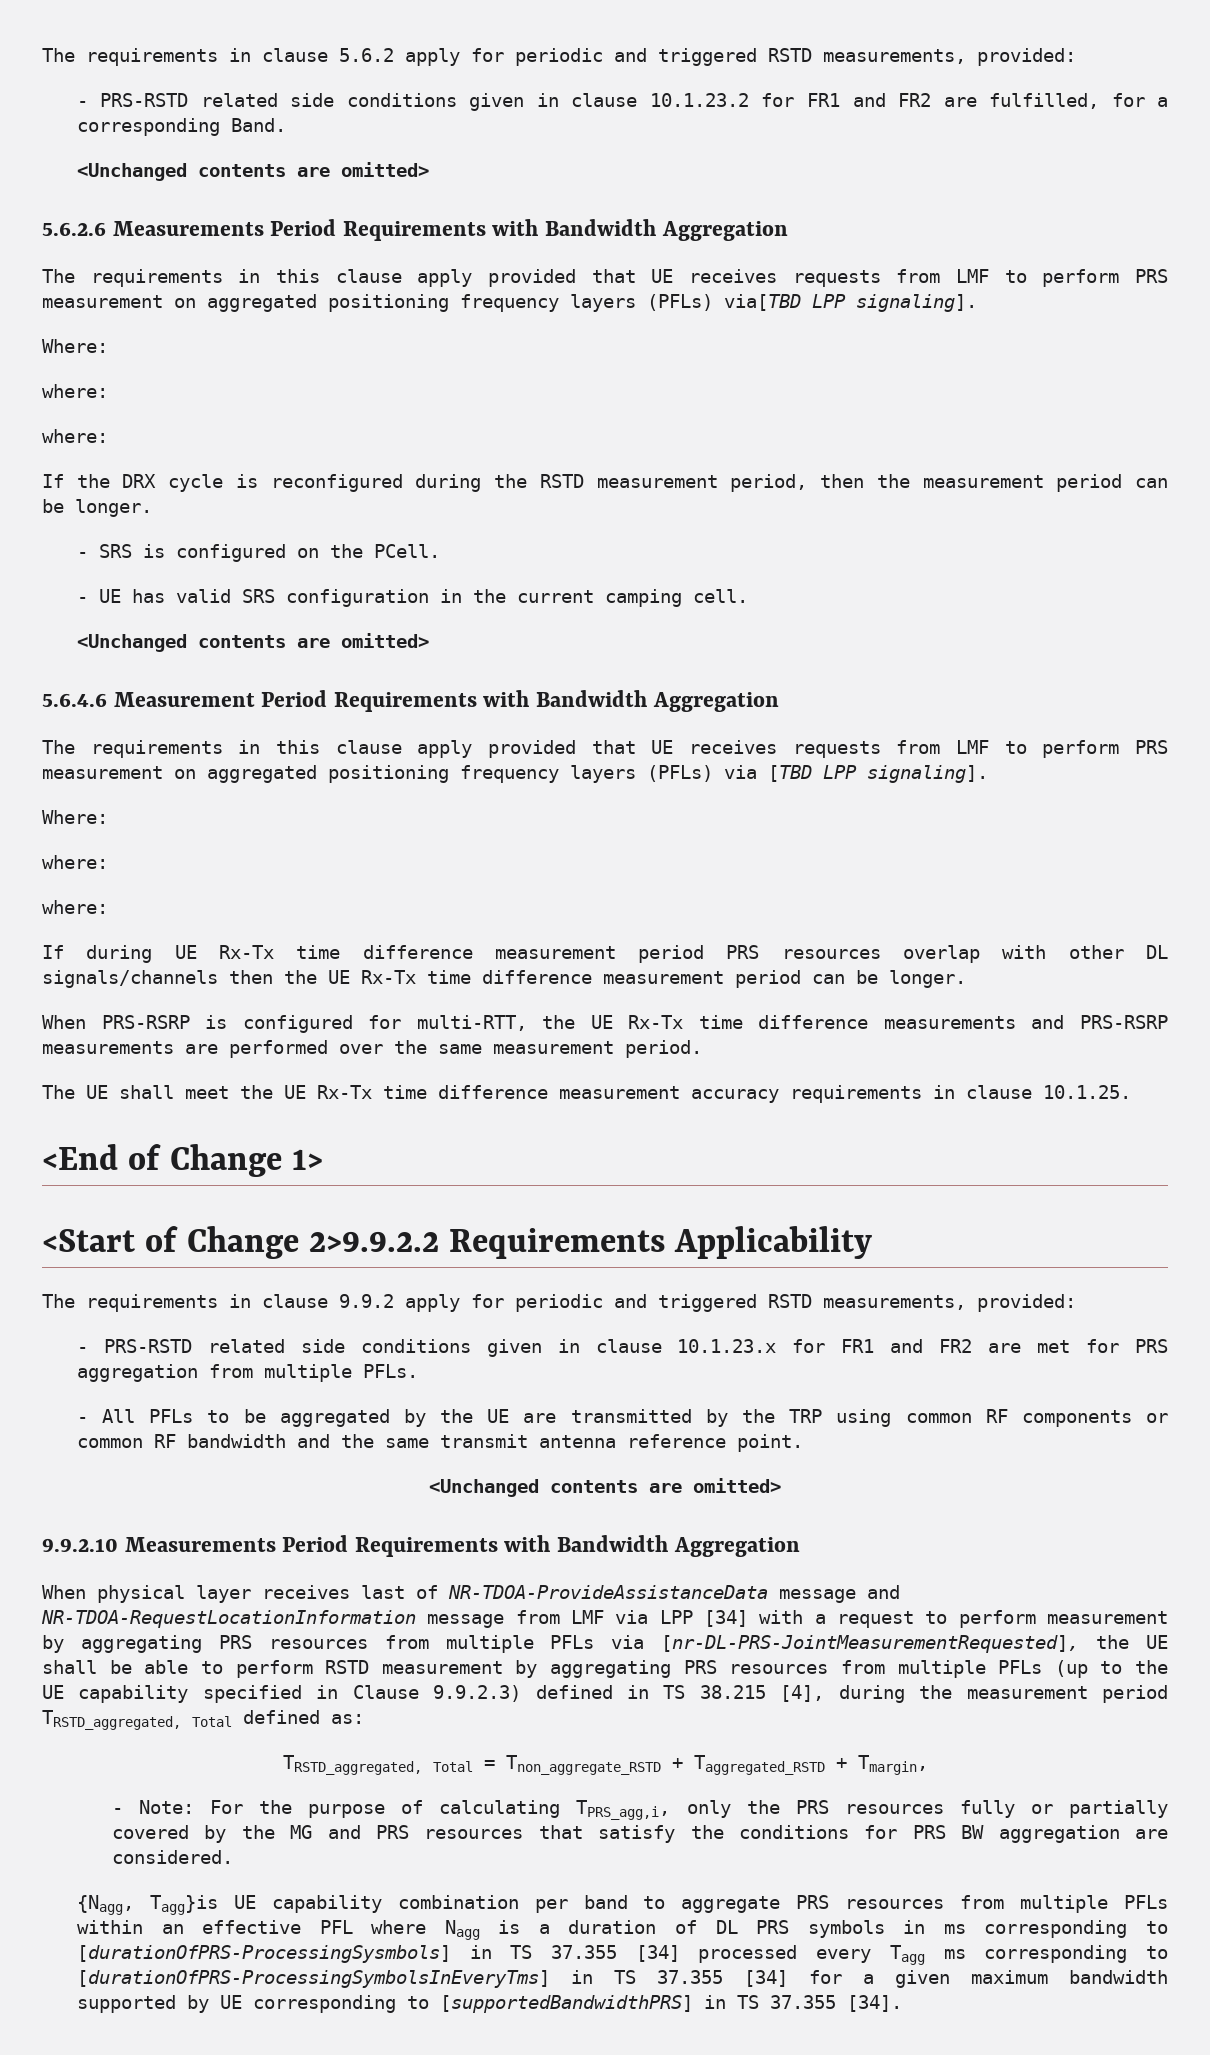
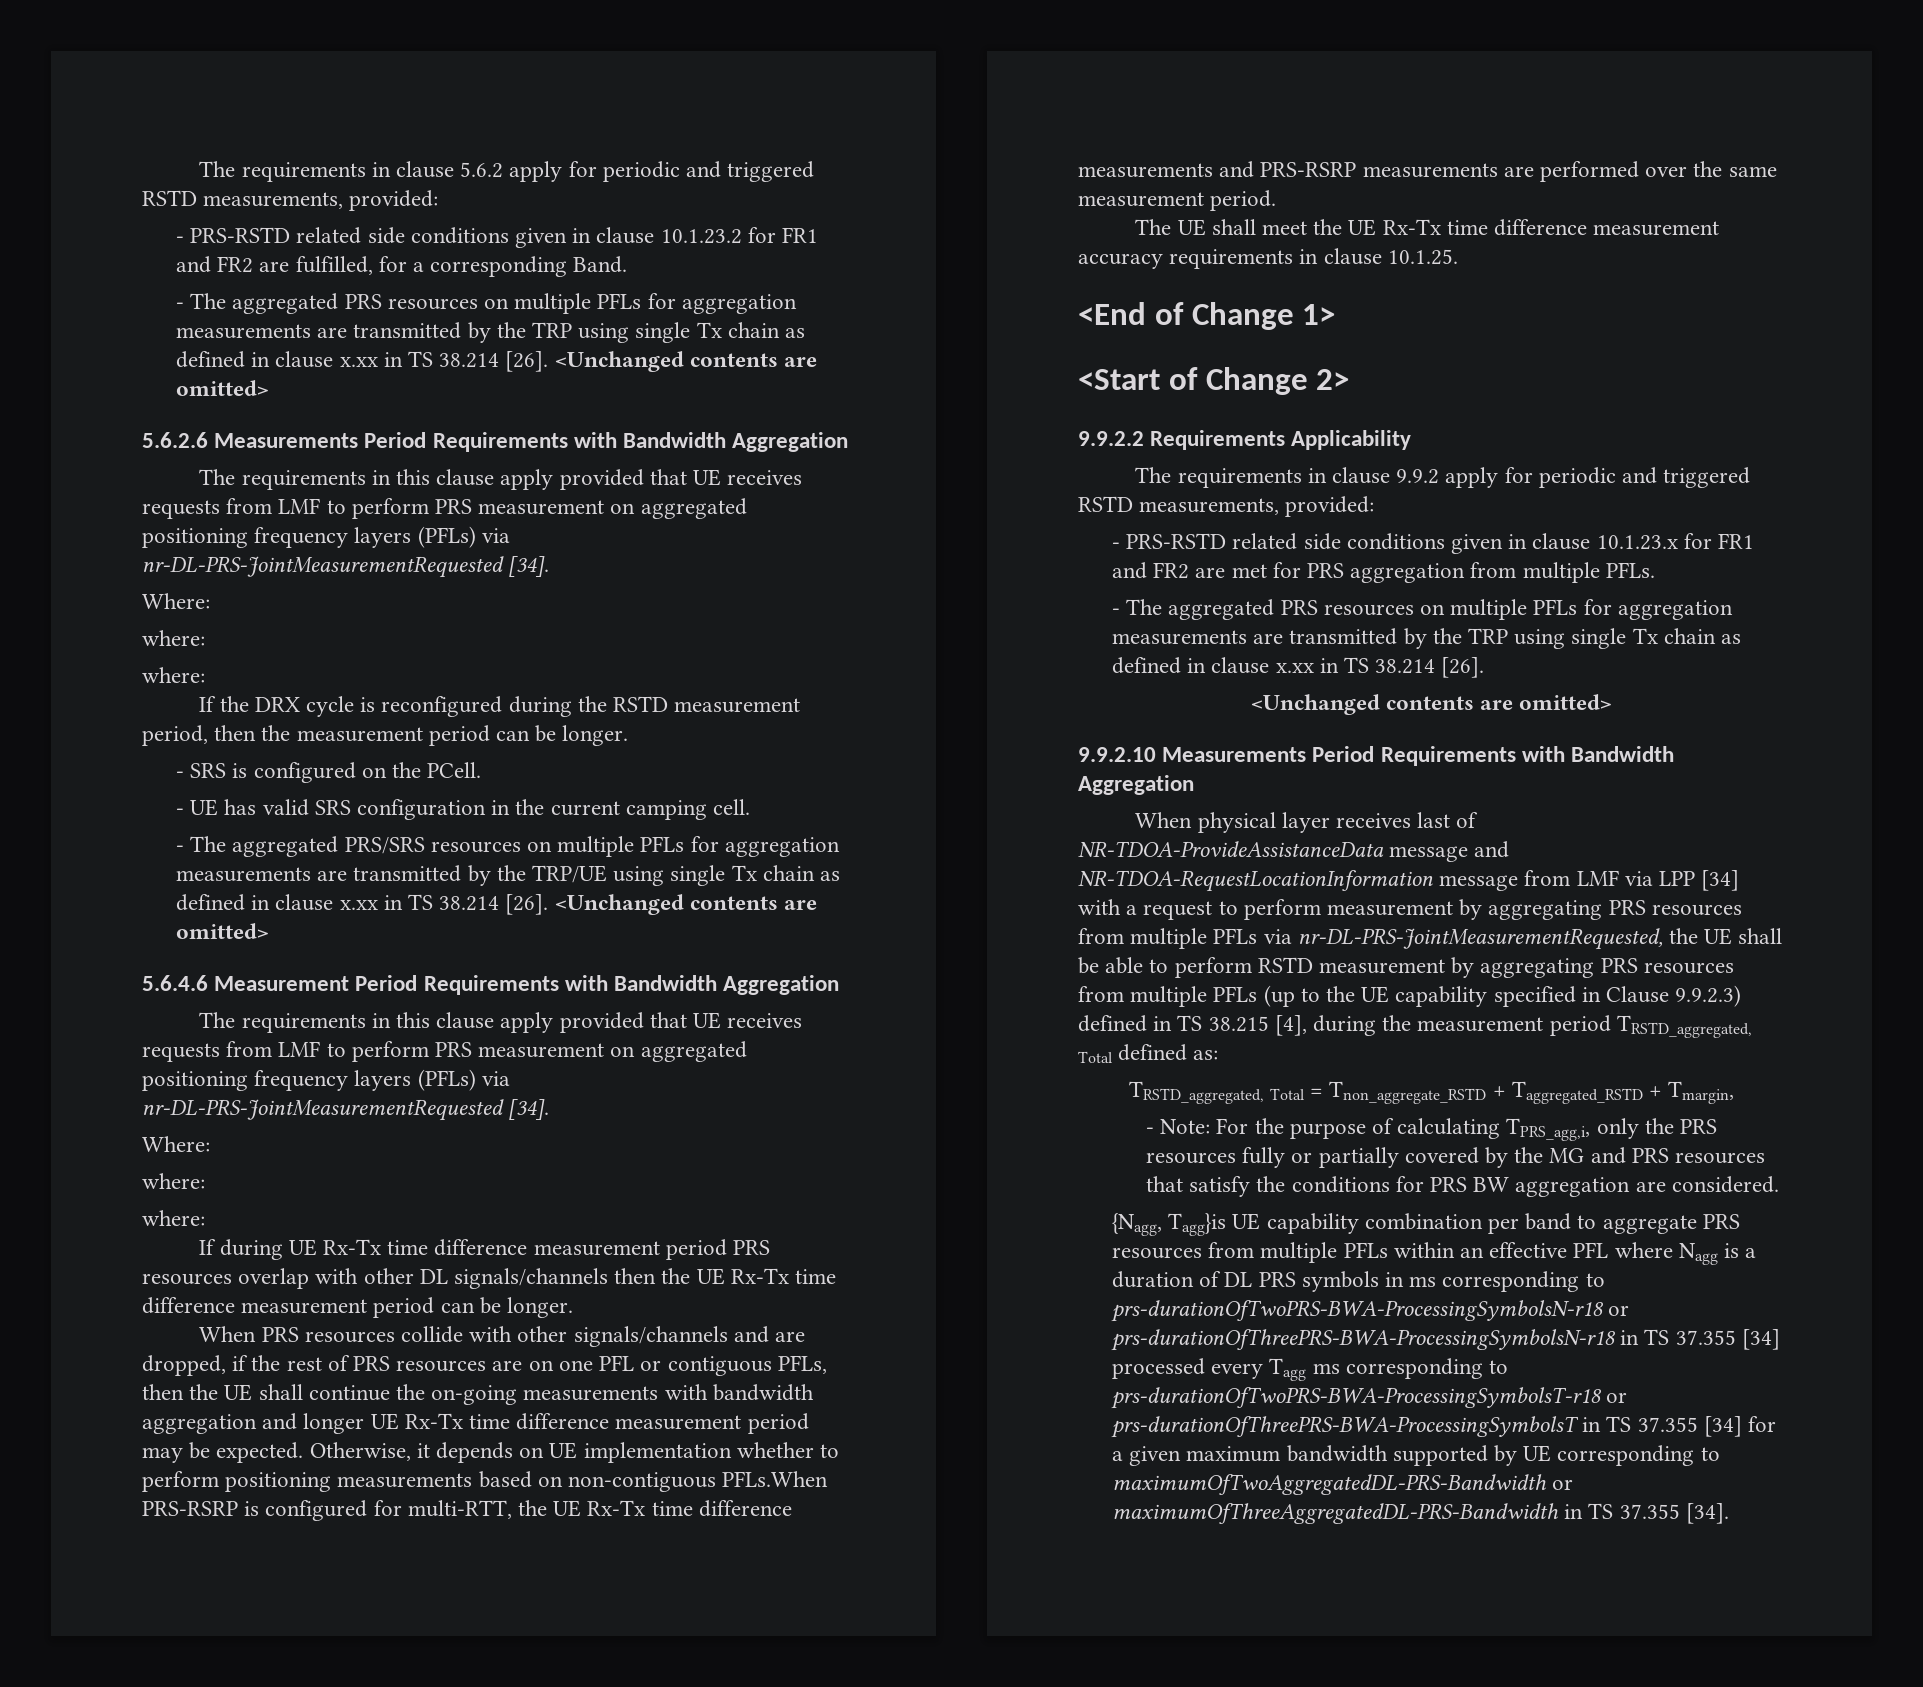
(286, 125) none -> [175,293,797,314] [175,322,806,343] [175,351,549,372] - The aggregated PRS resources on multiple PFLs for aggregation measurements are transmitted by the TRP using single Tx chain as defined in clause x.xx in TS 38.214 [26].
[724,294,977,312] via[TBD LPP signaling]. -> [481,528,510,543] [142,556,550,578] via nr-DL-PRS-JointMeasurementRequested [34].
(748, 596) none -> [175,836,840,857] [175,865,841,886] [175,894,549,915] - The aggregated PRS/SRS resources on multiple PFLs for aggregation measurements are transmitted by the TRP/UE using single Tx chain as defined in clause x.xx in TS 38.214 [26].
[768,765,988,783] [TBD LPP signaling]. -> [142,1099,550,1121] nr-DL-PRS-JointMeasurementRequested [34].
(86, 1022) none -> [261,1326,806,1347] [142,1355,827,1376] [142,1384,814,1405] [142,1413,809,1434] [142,1442,840,1463] [142,1471,829,1492] PRS resources collide with other signals/channels and are dropped, if the rest of PRS resources are on one PFL or contiguous PFLs, then the UE shall continue the on-going measurements with bandwidth aggregation and longer UE Rx-Tx time difference measurement period may be expected. Otherwise, it depends on UE implementation whether to perform positioning measurements based on non-contiguous PFLs.When
[308,1231,439,1252] 2>9.9.2.2 -> [1316,369,1350,390] [1078,431,1144,446] 2> // 9.9.2.2
[102,1409,1168,1427] [76,1434,803,1452] All PFLs to be aggregated by the UE are transmitted by the TRP using common RF components or common RF bandwidth and the same transmit antenna reference point. -> [1126,599,1733,620] [1111,628,1742,649] [1111,657,1485,678] The aggregated PRS resources on multiple PFLs for aggregation measurements are transmitted by the TRP using single Tx chain as defined in clause x.xx in TS 38.214 [26].
[661,1635,1080,1653] [nr-DL-PRS-JointMeasurementRequested], -> [1297,928,1663,950] nr-DL-PRS-JointMeasurementRequested,
[76,1945,451,1963] [durationOfPRS-ProcessingSysmbols] -> [1110,1300,1630,1322] [1110,1329,1616,1351] prs-durationOfTwoPRS-BWA-ProcessingSymbolsN-r18 or prs-durationOfThreePRS-BWA-ProcessingSymbolsN-r18
[76,1970,550,1988] [durationOfPRS-ProcessingSymbolsInEveryTms] -> [1110,1387,1628,1409] [1110,1416,1579,1438] prs-durationOfTwoPRS-BWA-ProcessingSymbolsT-r18 or prs-durationOfThreePRS-BWA-ProcessingSymbolsT
[439,1995,693,2013] [supportedBandwidthPRS] -> [1111,1474,1574,1495] [1111,1503,1559,1524] maximumOfTwoAggregatedDL-PRS-Bandwidth or maximumOfThreeAggregatedDL-PRS-Bandwidth

